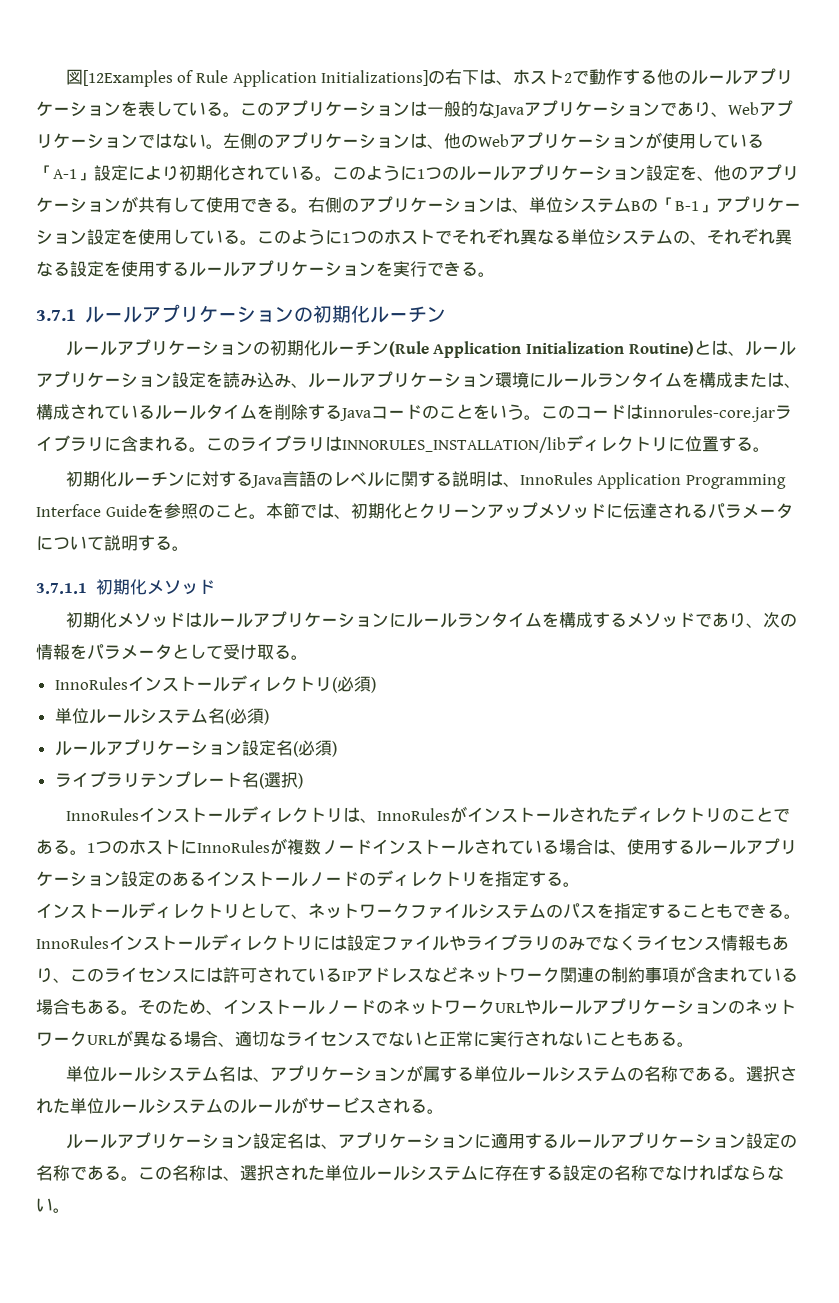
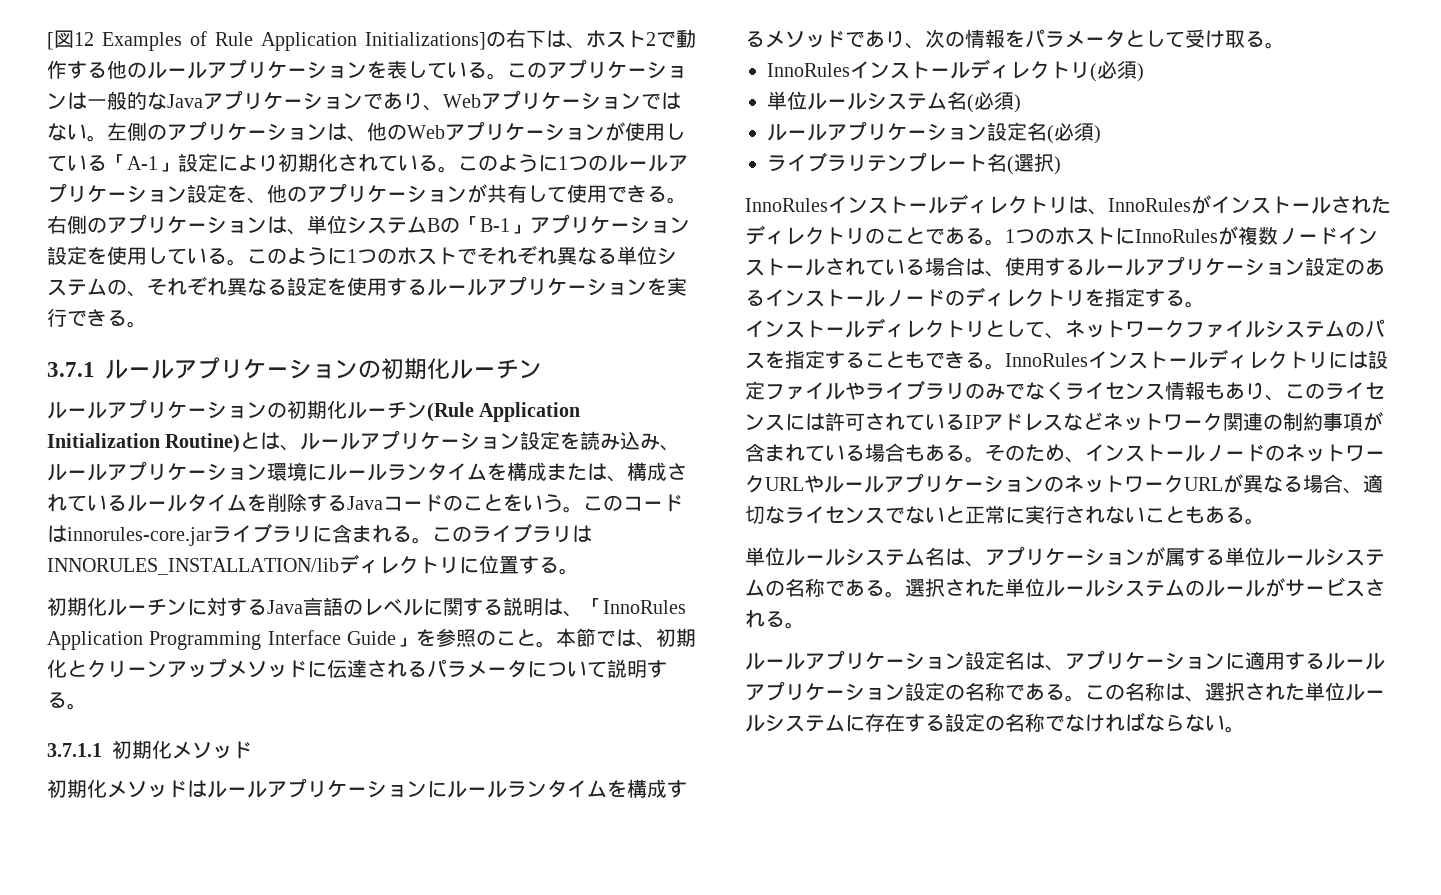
[65,69,173,87] 図[12Examples -> [47,30,182,51] [図12 Examples
(520, 484) none -> [583,598,603,614] 「
(147, 510) none -> [395,637,416,647] 」

